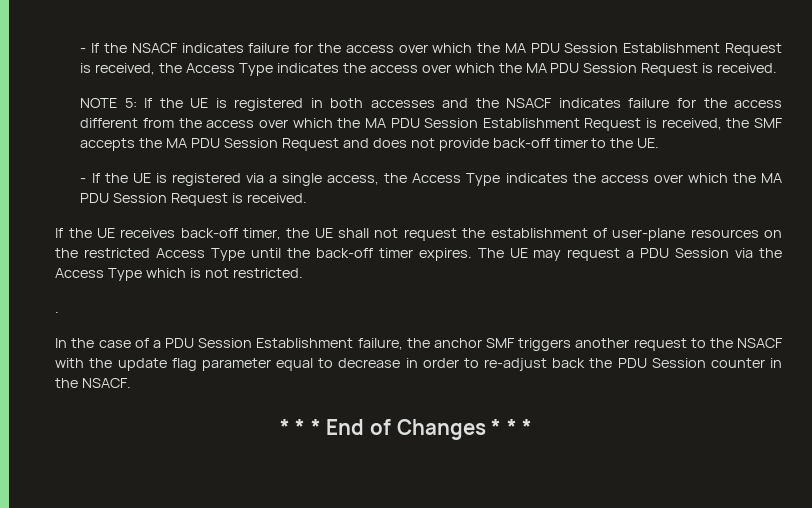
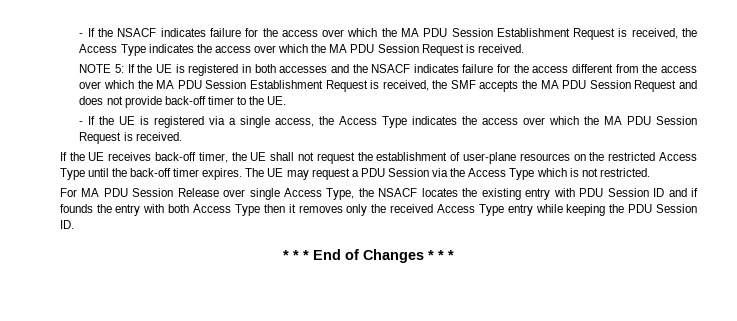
[55,311,60,313] [55,338,784,351] [55,358,782,371] [55,378,132,388] . // In the case of a PDU Session Establishment failure, the anchor SMF triggers another request to the NSACF with the update flag parameter equal to decrease in order to re-adjust back the PDU Session counter in the NSACF. -> [59,188,698,200] [59,204,697,216] [59,220,74,229] For MA PDU Session Release over single Access Type, the NSACF locates the existing entry with PDU Session ID and if founds the entry with both Access Type then it removes only the received Access Type entry while keeping the PDU Session ID.

